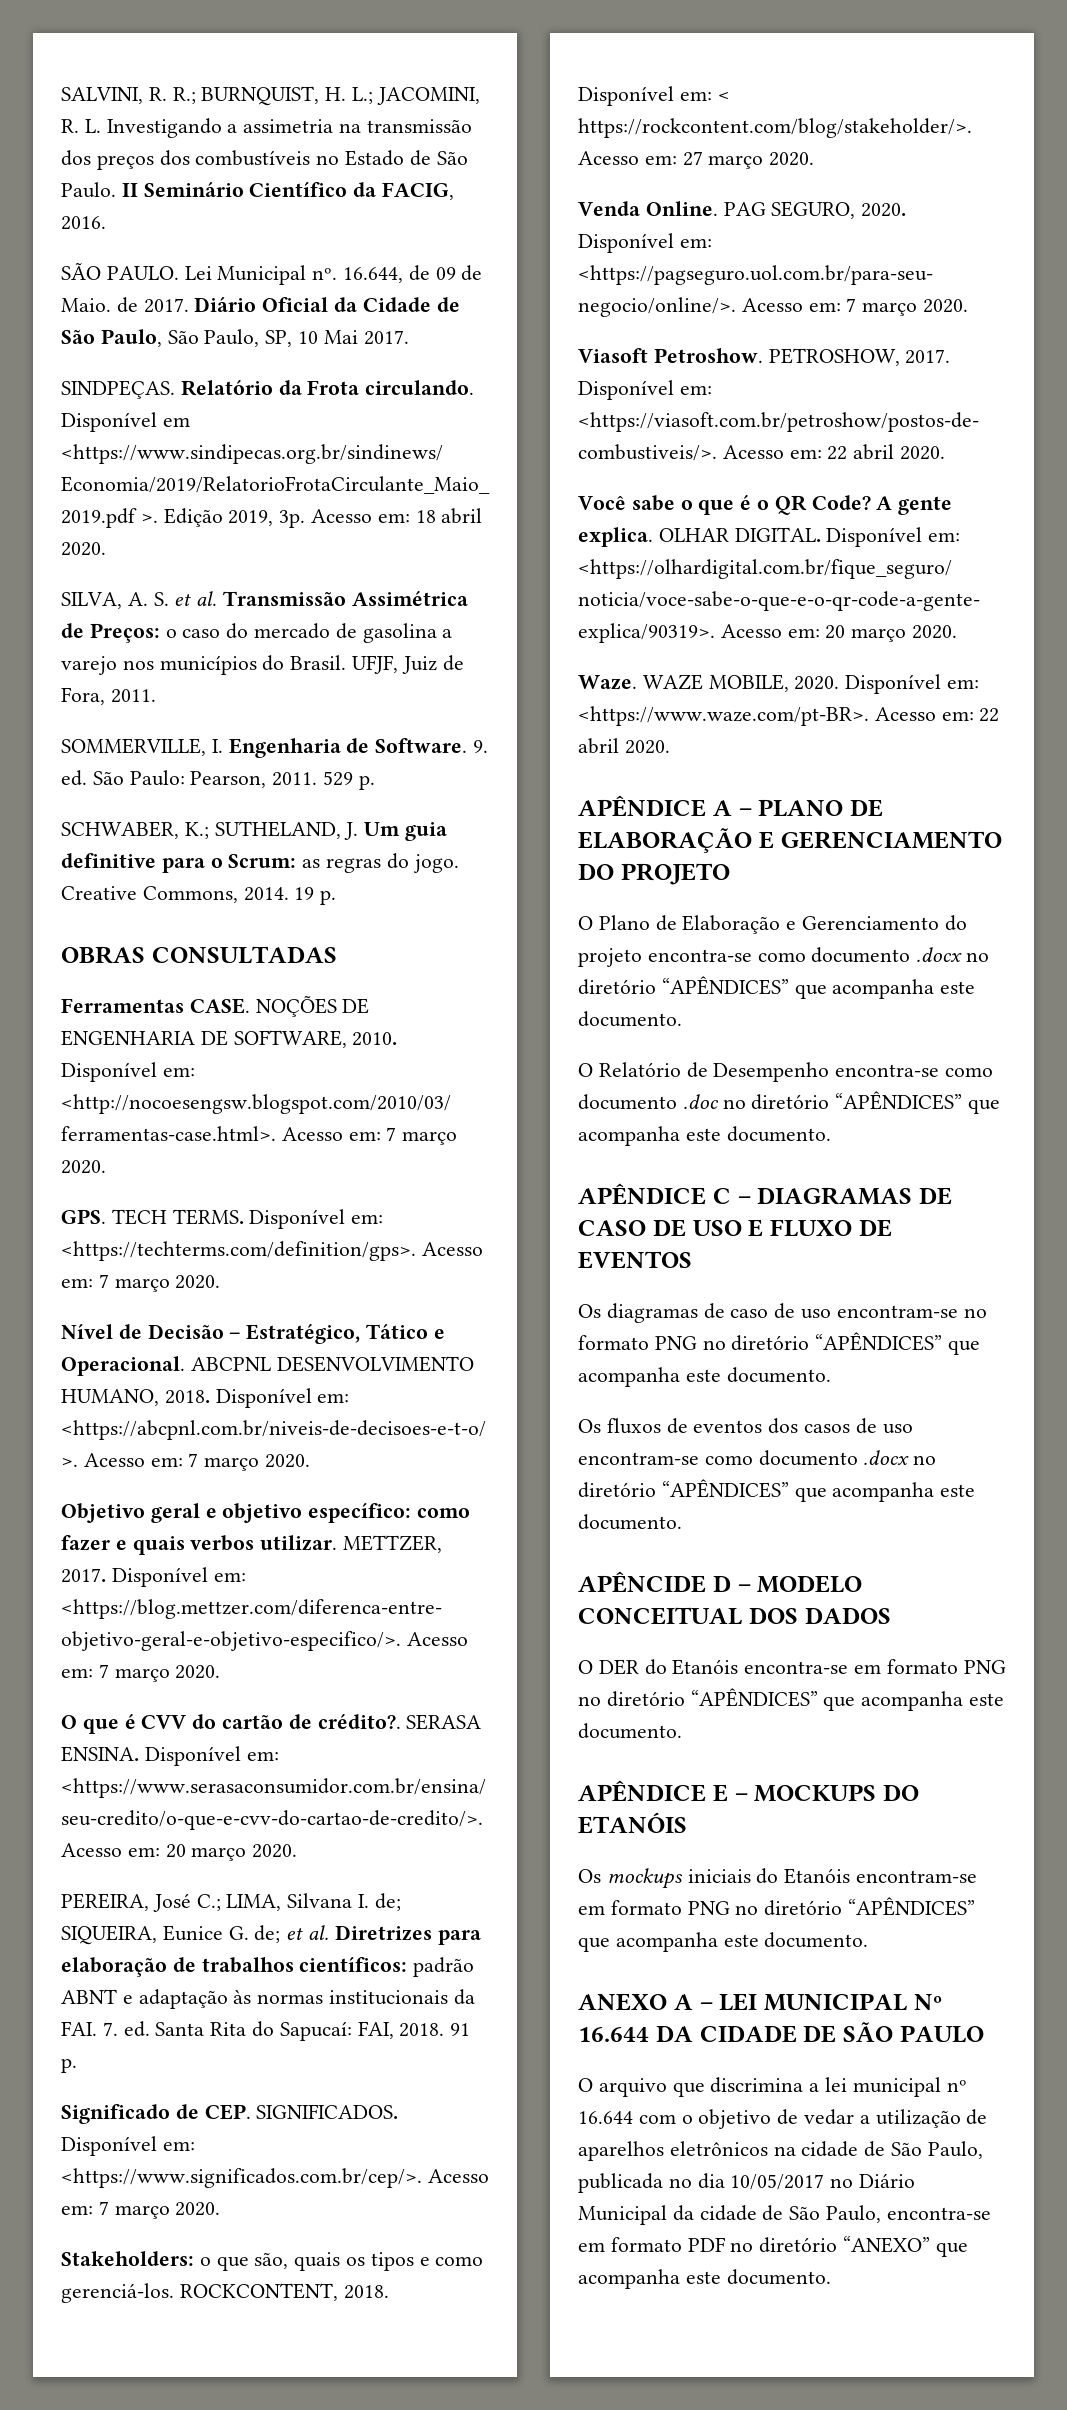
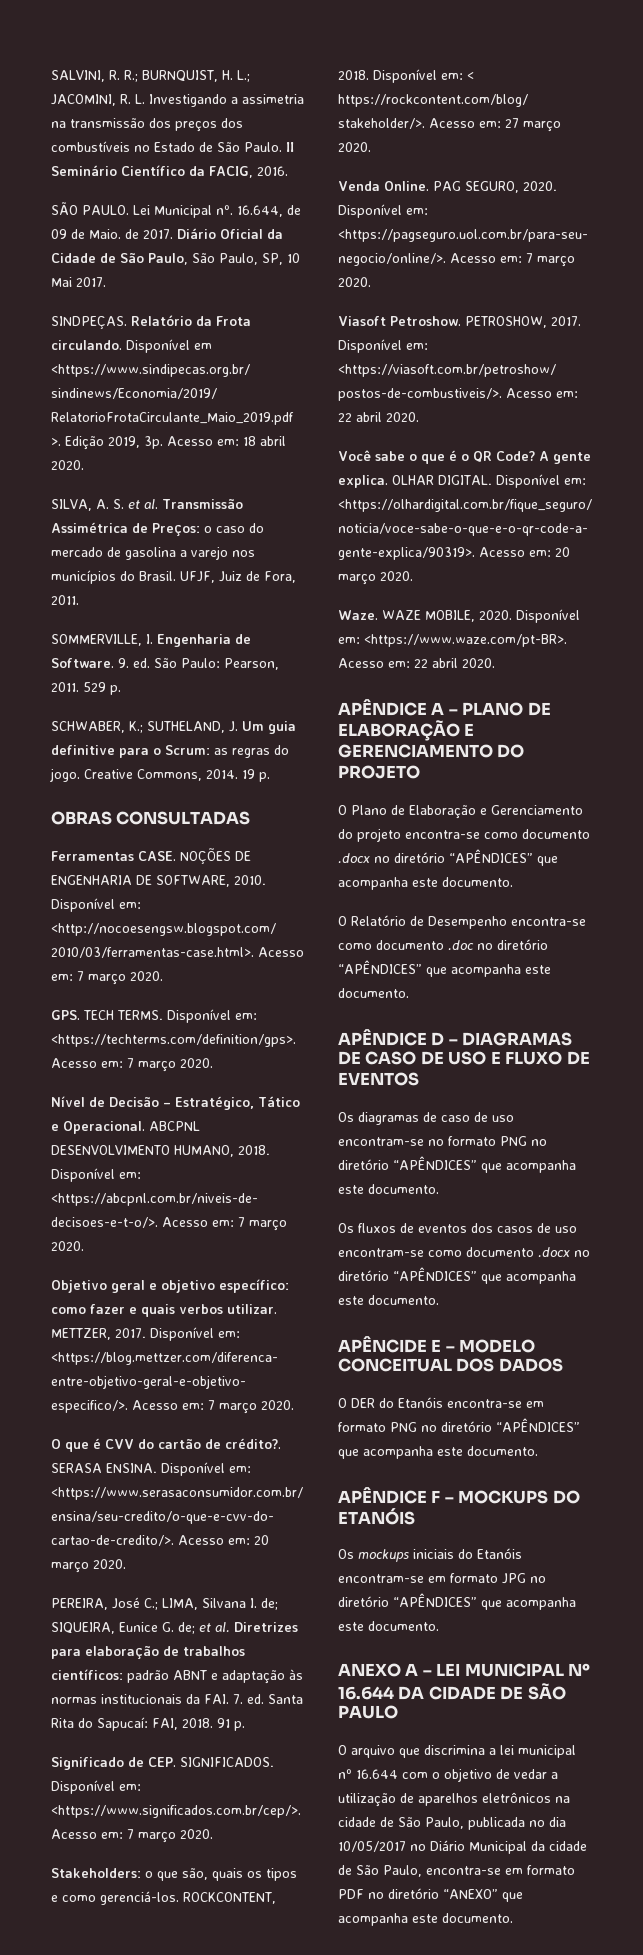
[712,1188,731,1204] C -> [431,1032,445,1046] D
[712,1575,731,1592] D -> [431,1339,442,1352] E
[712,1784,728,1802] E -> [431,1490,441,1503] F
[687,1901,730,1915] PNG -> [502,1573,526,1584] JPG

